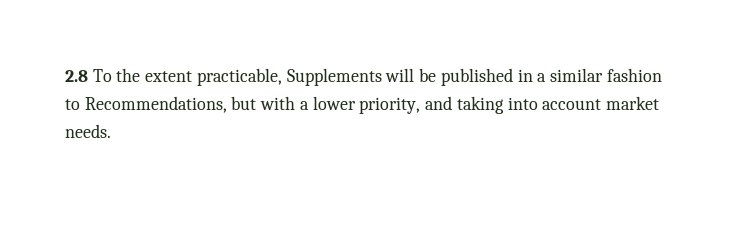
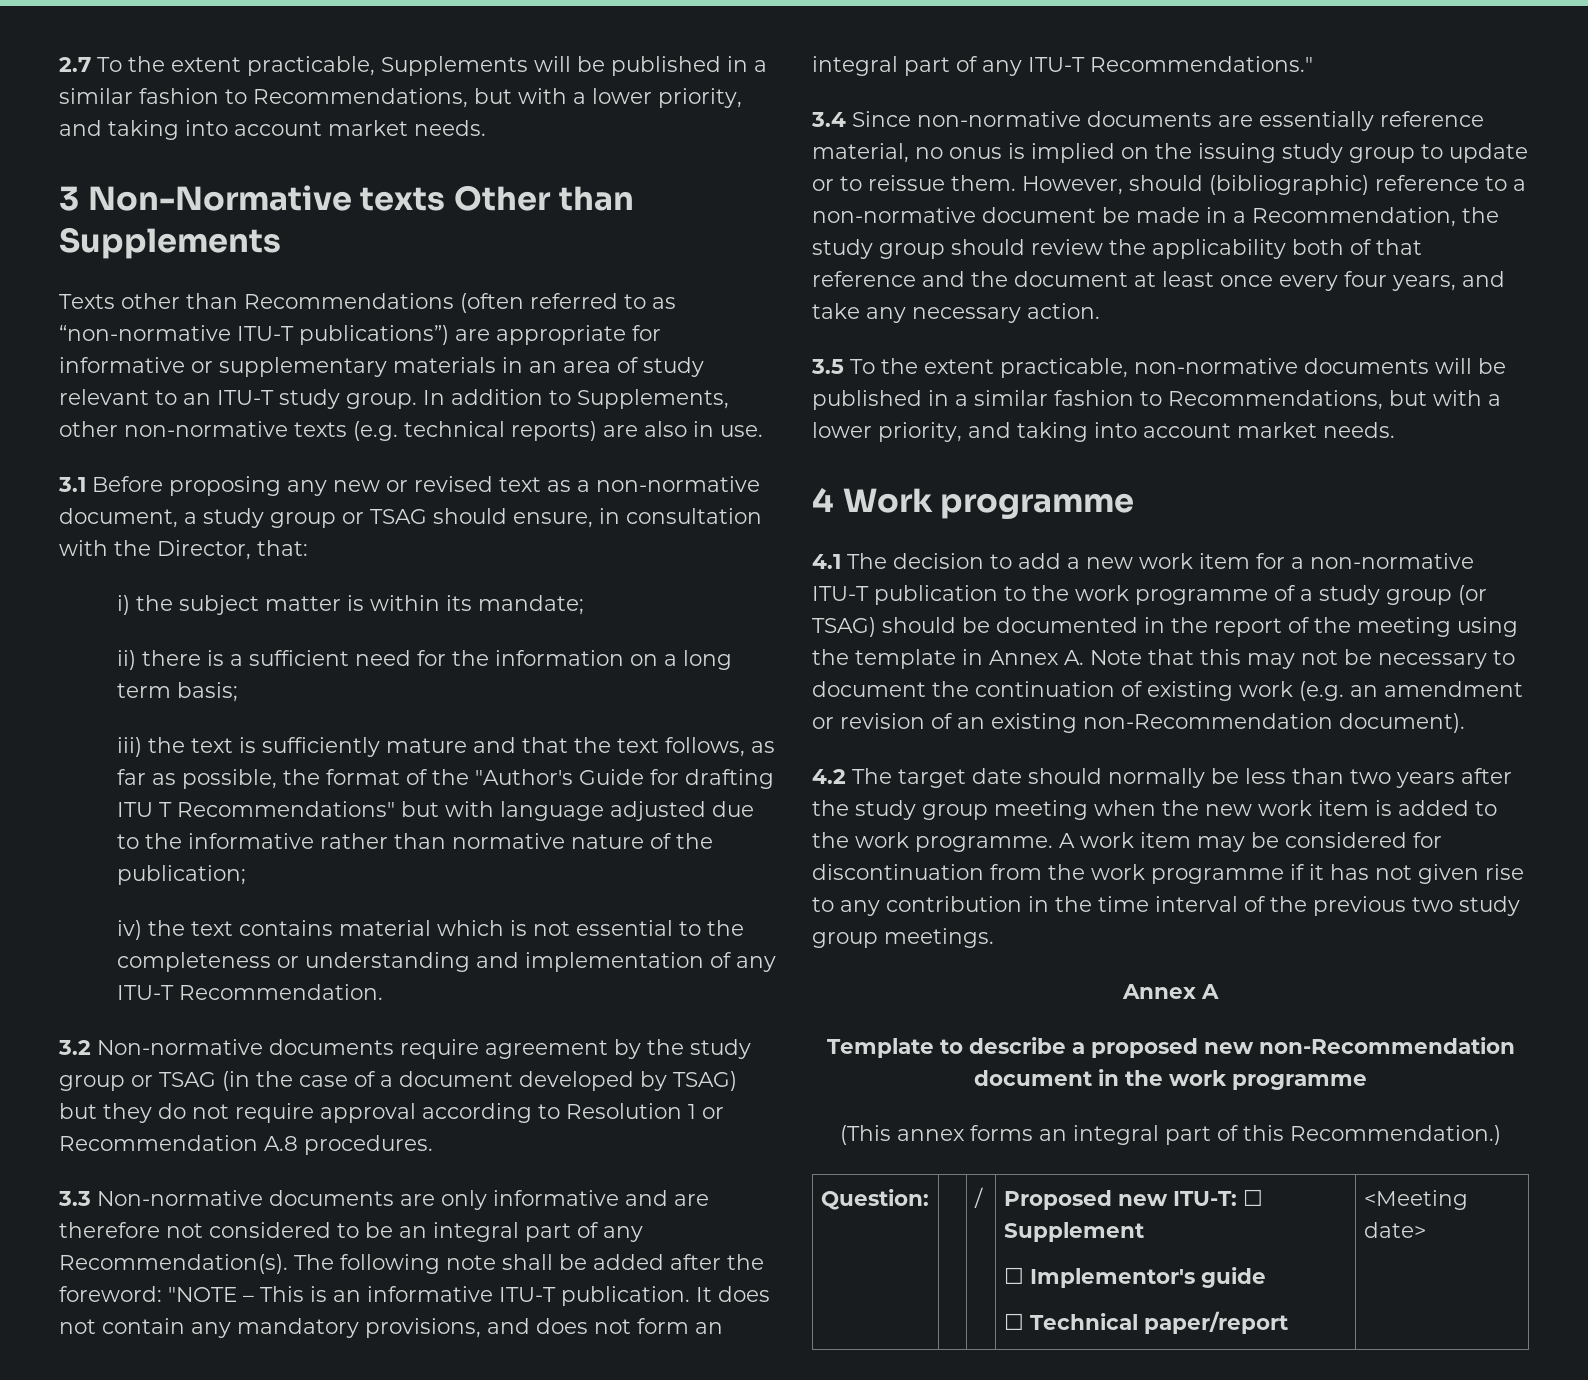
[65,70,88,82] 2.8 -> [59,57,91,72] 2.7
(111, 131) none -> [59,185,634,211] [59,227,281,259] [59,293,676,313] [59,325,661,345] [59,357,704,377] [59,389,729,409] [59,421,763,441] [58,476,760,496] [59,508,762,528] [59,540,308,560] [116,595,584,615] [116,650,732,670] [116,682,238,702] [116,737,775,757] [116,769,774,789] [116,801,754,821] [116,833,713,849] [116,865,246,885] [116,920,744,940] [116,952,776,972] [116,984,383,1000] [58,1039,751,1059] [59,1071,737,1091] [59,1103,724,1123] [59,1135,433,1155] [58,1190,709,1210] [59,1222,643,1242] [59,1254,764,1274] [59,1286,770,1306] [59,1318,723,1338] [812,56,1313,76] [811,111,1484,131] [812,143,1528,163] [812,175,1526,195] [812,207,1499,227] [812,239,1422,259] [812,271,1505,291] [812,303,1100,323] [811,358,1506,378] [812,390,1501,410] [812,422,1395,442] [812,487,1135,519] [812,553,1474,569] [812,585,1487,605] [812,617,1518,637] [812,649,1515,669] [812,681,1523,701] [812,713,1465,733] [812,768,1512,788] [812,800,1497,820] [812,832,1442,852] [812,864,1524,884] [812,896,1520,916] [812,928,994,948] [1122,984,1219,999] [826,1037,1515,1058] [974,1069,1367,1090] [840,1125,1501,1145] [820,1189,929,1210] [973,1187,983,1208] [1003,1189,1263,1210] [1003,1222,1144,1242] [1003,1267,1266,1288] [1003,1311,1288,1334] [1363,1190,1468,1210] [1363,1222,1426,1238] // 3 Non-Normative texts Other than Supplements // Texts other than Recommendations (often referred to as “non-normative ITU-T publications”) are appropriate for informative or supplementary materials in an area of study relevant to an ITU-T study group. In addition to Supplements, other non-normative texts (e.g. technical reports) are also in use. // 3.1 Before proposing any new or revised text as a non-normative document, a study group or TSAG should ensure, in consultation with the Director, that: // i) the subject matter is within its mandate; // ii) there is a sufficient need for the information on a long term basis; // iii) the text is sufficiently mature and that the text follows, as far as possible, the format of the "Author's Guide for drafting ITU T Recommendations" but with language adjusted due to the informative rather than normative nature of the publication; // iv) the text contains material which is not essential to the completeness or understanding and implementation of any ITU-T Recommendation. // 3.2 Non-normative documents require agreement by the study group or TSAG (in the case of a document developed by TSAG) but they do not require approval according to Resolution 1 or Recommendation A.8 procedures. // 3.3 Non-normative documents are only informative and are therefore not considered to be an integral part of any Recommendation(s). The following note shall be added after the foreword: "NOTE – This is an informative ITU-T publication. It does not contain any mandatory provisions, and does not form an integral part of any ITU-T Recommendations." // 3.4 Since non-normative documents are essentially reference material, no onus is implied on the issuing study group to update or to reissue them. However, should (bibliographic) reference to a non-normative document be made in a Recommendation, the study group should review the applicability both of that reference and the document at least once every four years, and take any necessary action. // 3.5 To the extent practicable, non-normative documents will be published in a similar fashion to Recommendations, but with a lower priority, and taking into account market needs. // 4 Work programme // 4.1 The decision to add a new work item for a non-normative ITU-T publication to the work programme of a study group (or TSAG) should be documented in the report of the meeting using the template in Annex A. Note that this may not be necessary to document the continuation of existing work (e.g. an amendment or revision of an existing non-Recommendation document). // 4.2 The target date should normally be less than two years after the study group meeting when the new work item is added to the work programme. A work item may be considered for discontinuation from the work programme if it has not given rise to any contribution in the time interval of the previous two study group meetings. // Annex A // Template to describe a proposed new non-Recommendation document in the work programme // (This annex forms an integral part of this Recommendation.) // Question: | | / | Proposed new ITU-T: ☐ Supplement // ☐ Implementor's guide // ☐ Technical paper/report | <Meeting date>

